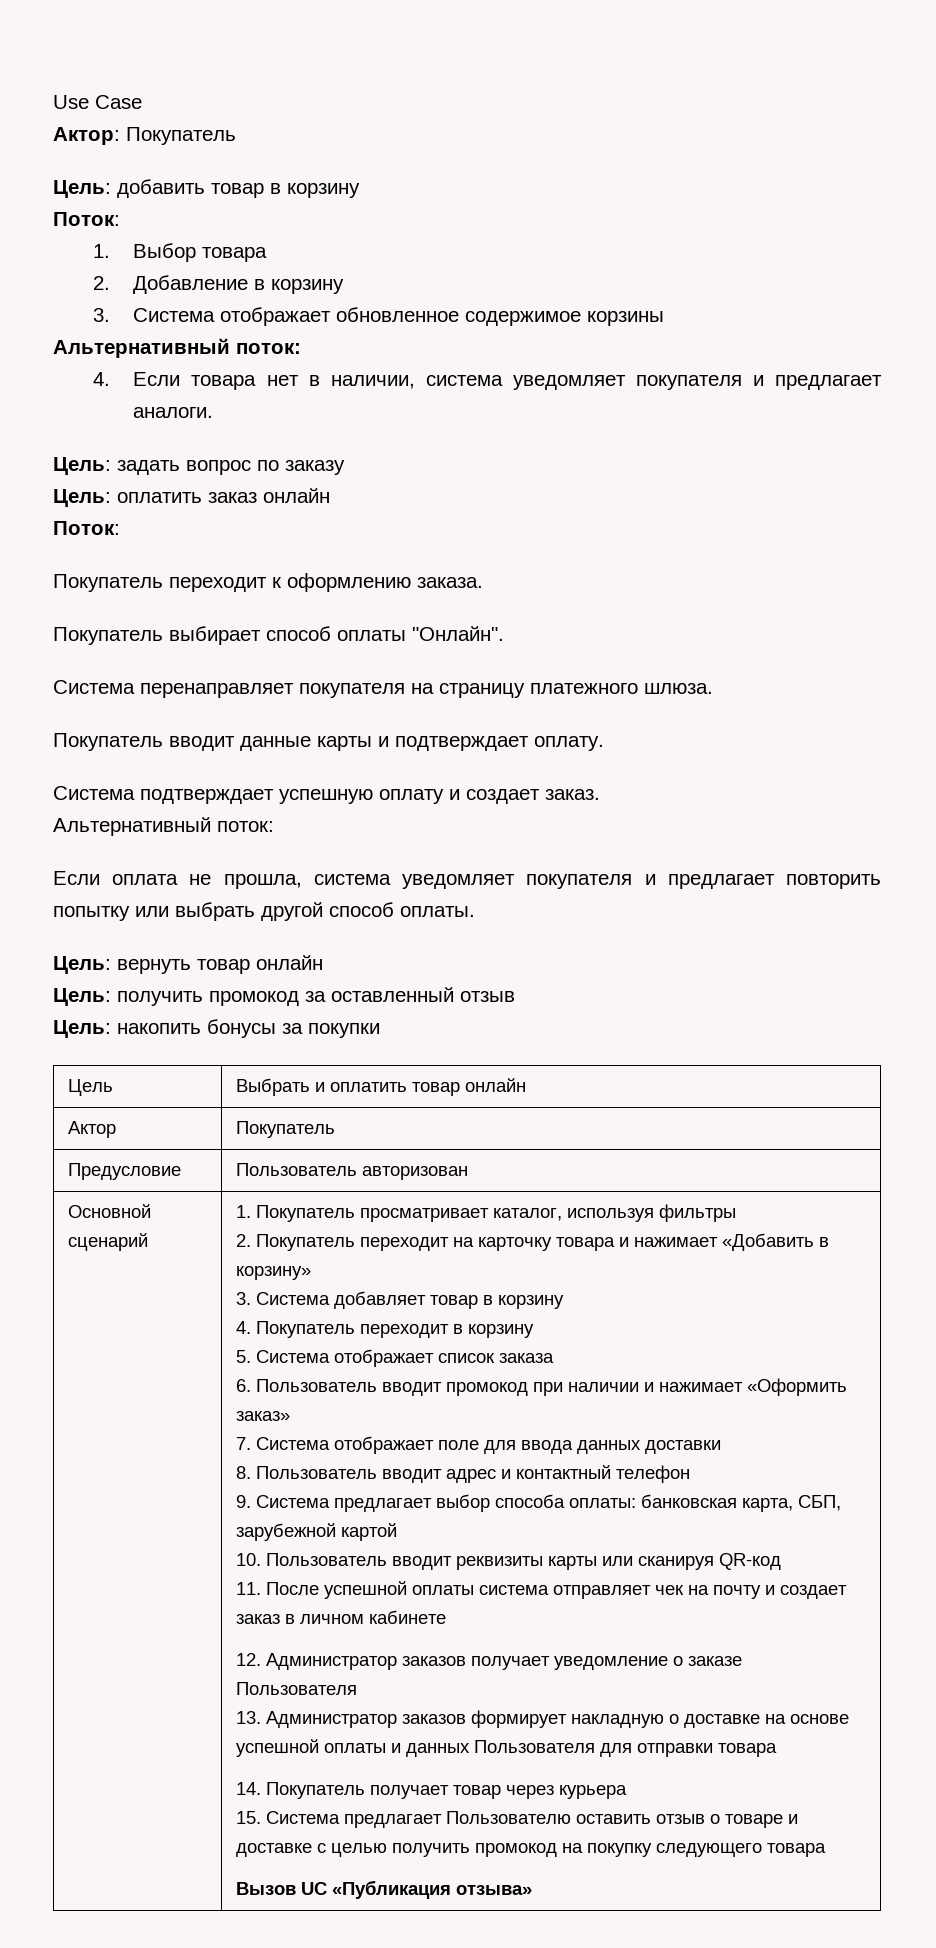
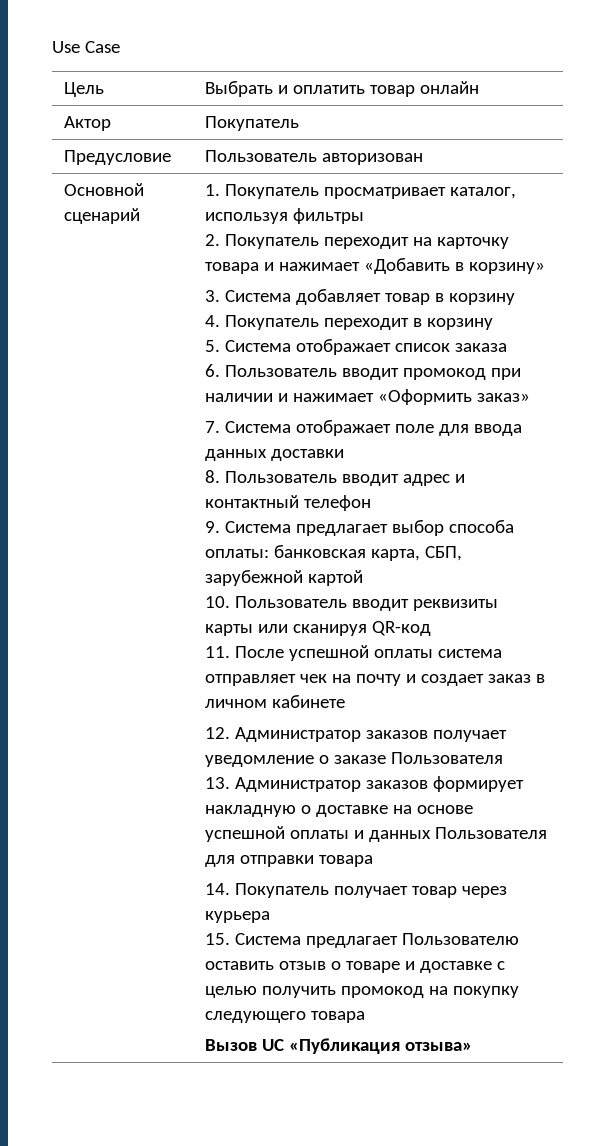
[53,127,236,145] [53,179,360,198] [53,212,120,226] [93,243,268,262] [93,275,345,294] [93,307,665,326] [53,338,301,358] [93,372,882,390] [133,407,214,418] [53,457,345,475] [53,488,330,507] [53,521,120,535] [53,573,483,592] [53,626,504,645] [53,680,713,698] [53,733,604,751] [53,786,600,804] [53,817,274,836] [53,871,881,889] [53,902,475,921] [53,955,323,974] [53,987,515,1006] [53,1019,380,1038] // Актор: Покупатель // Цель: добавить товар в корзину // Поток: // 1. Выбор товара // 2. Добавление в корзину // 3. Система отображает обновленное содержимое корзины // Альтернативный поток: // 4. Если товара нет в наличии, система уведомляет покупателя и предлагает аналоги. // Цель: задать вопрос по заказу // Цель: оплатить заказ онлайн // Поток: // Покупатель переходит к оформлению заказа. // Покупатель выбирает способ оплаты "Онлайн". // Система перенаправляет покупателя на страницу платежного шлюза. // Покупатель вводит данные карты и подтверждает оплату. // Система подтверждает успешную оплату и создает заказ. // Альтернативный поток: // Если оплата не прошла, система уведомляет покупателя и предлагает повторить попытку или выбрать другой способ оплаты. // Цель: вернуть товар онлайн // Цель: получить промокод за оставленный отзыв // Цель: накопить бонусы за покупки -> (120, 47) none

